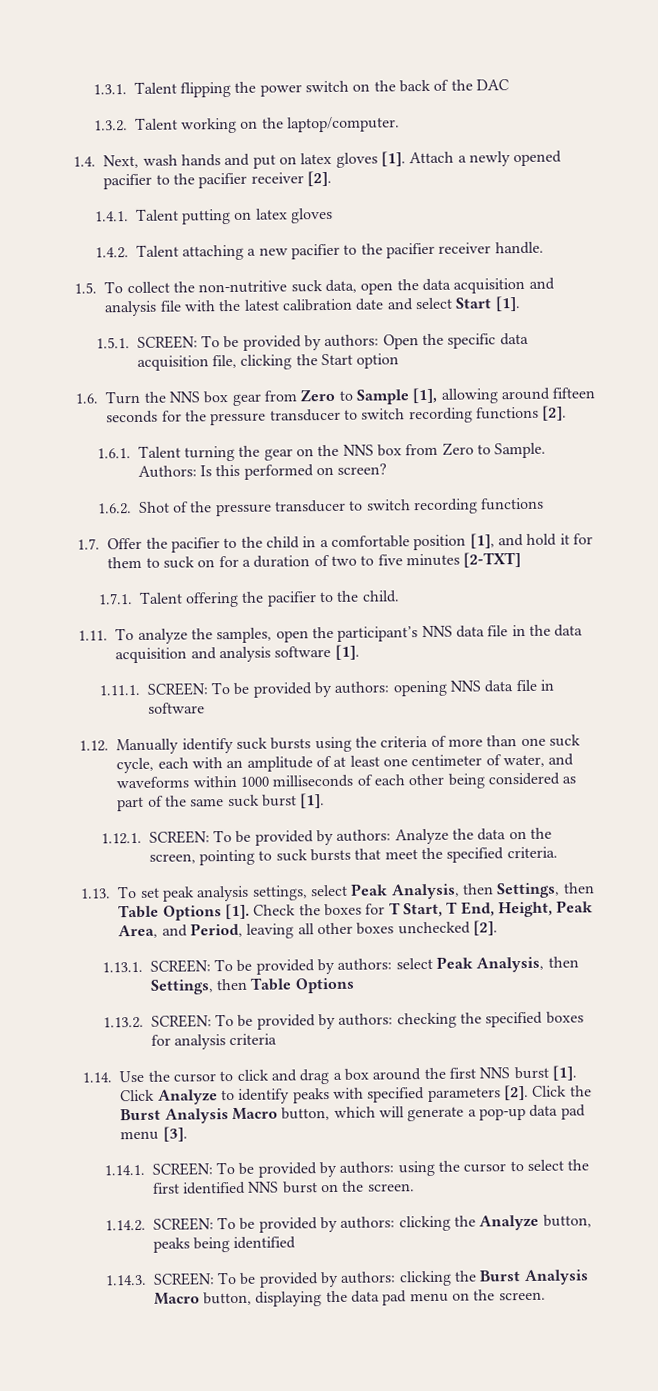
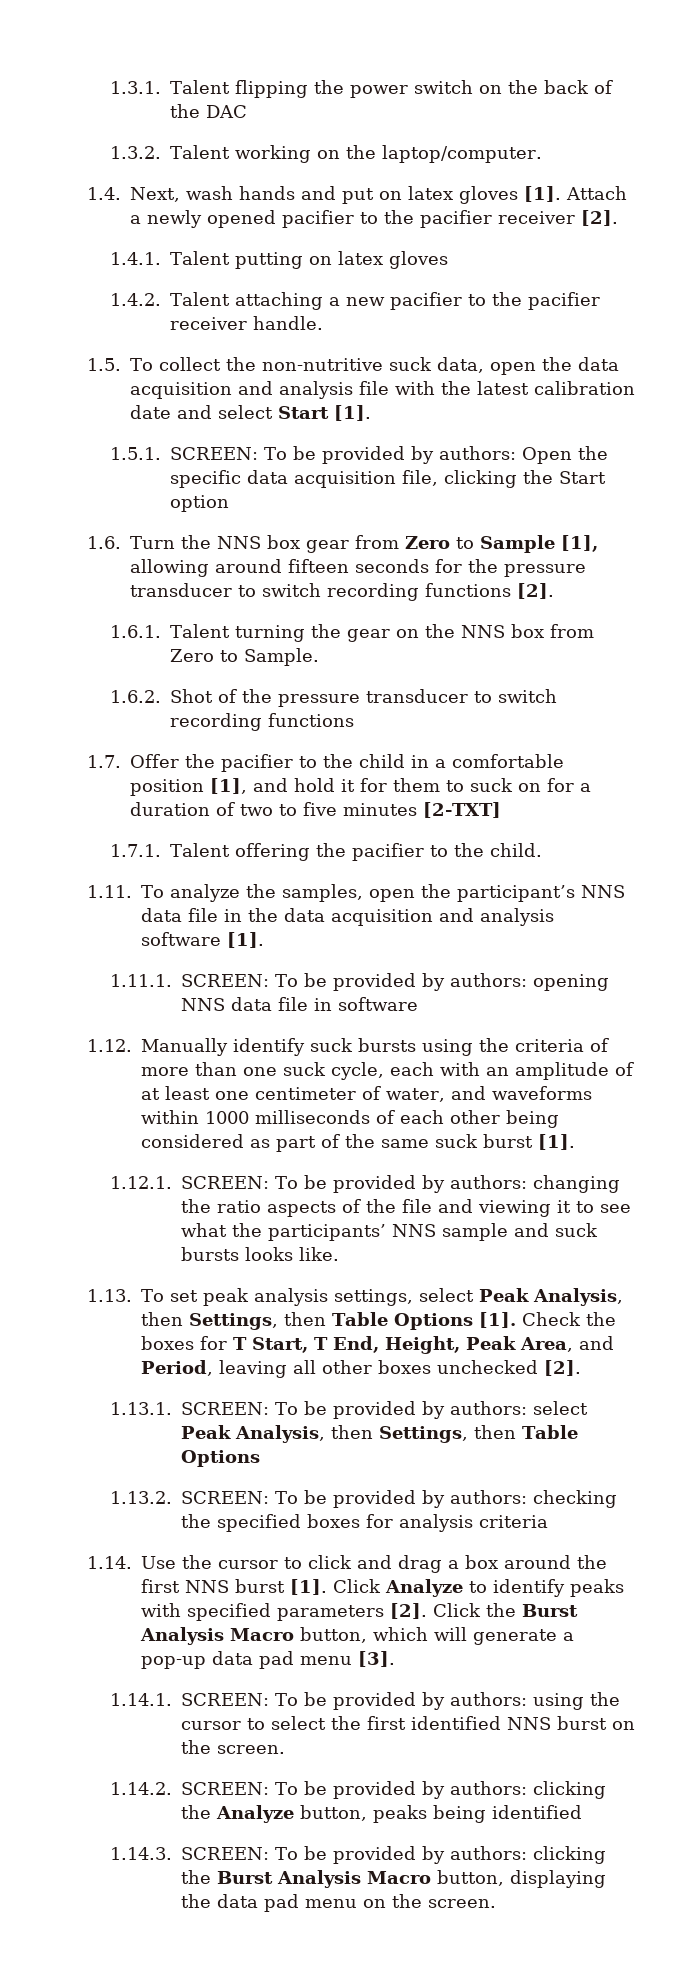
[137,463,388,480] Authors: Is this performed on screen? -> (319, 657) none
[394,827,553,845] [148,846,558,866] Analyze the data on the screen, pointing to suck bursts that meet the specified criteria. -> [532,1175,620,1193] [180,1199,631,1217] [180,1223,598,1241] [180,1247,339,1261] changing the ratio aspects of the file and viewing it to see what the participants’ NNS sample and suck bursts looks like.

